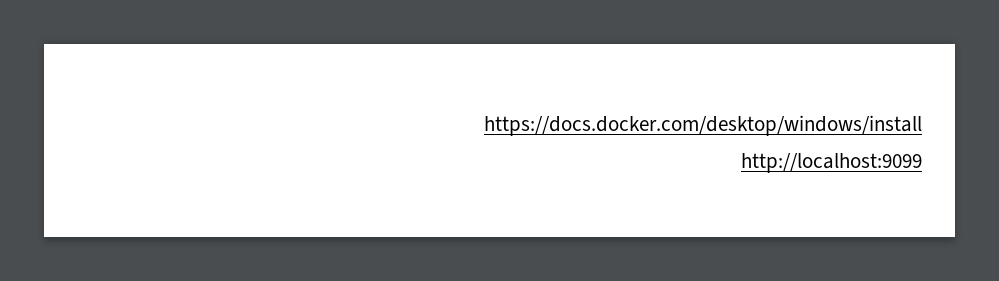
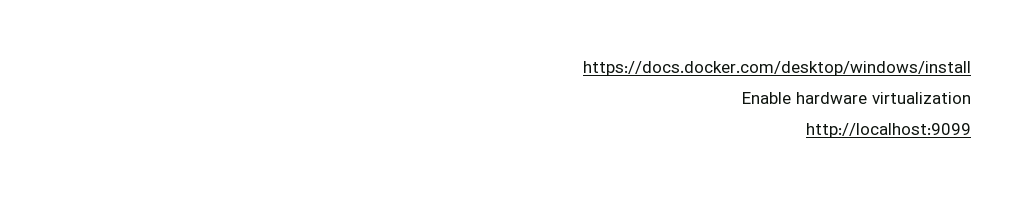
(922, 125) none -> [742,92,971,104] // Enable hardware virtualization

